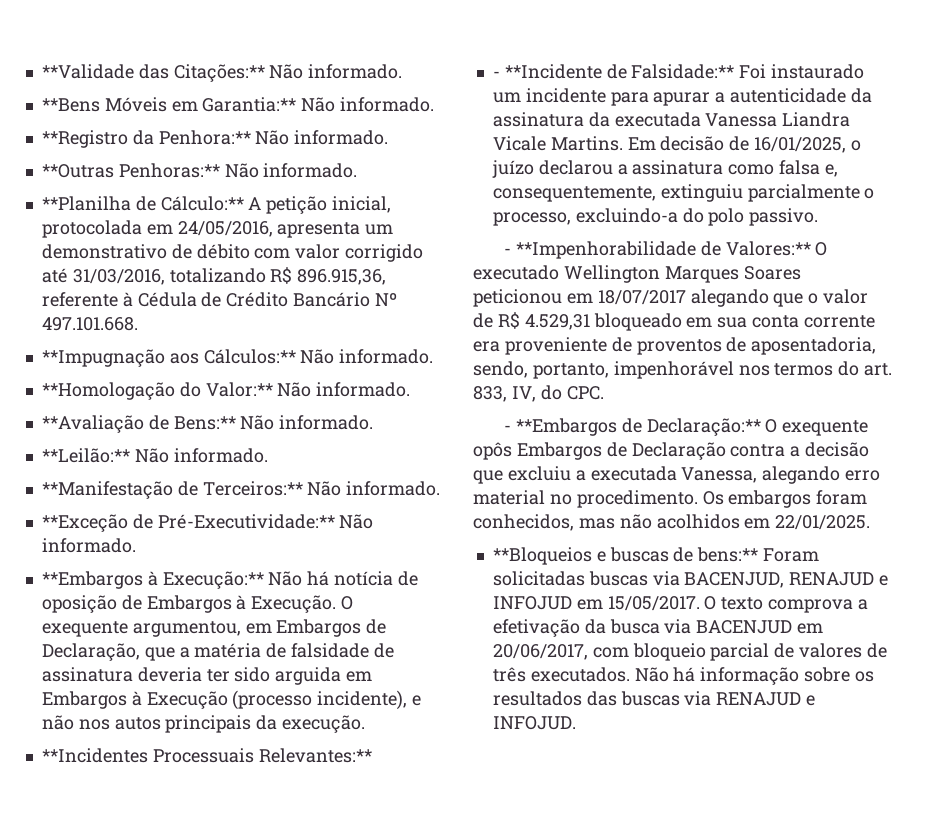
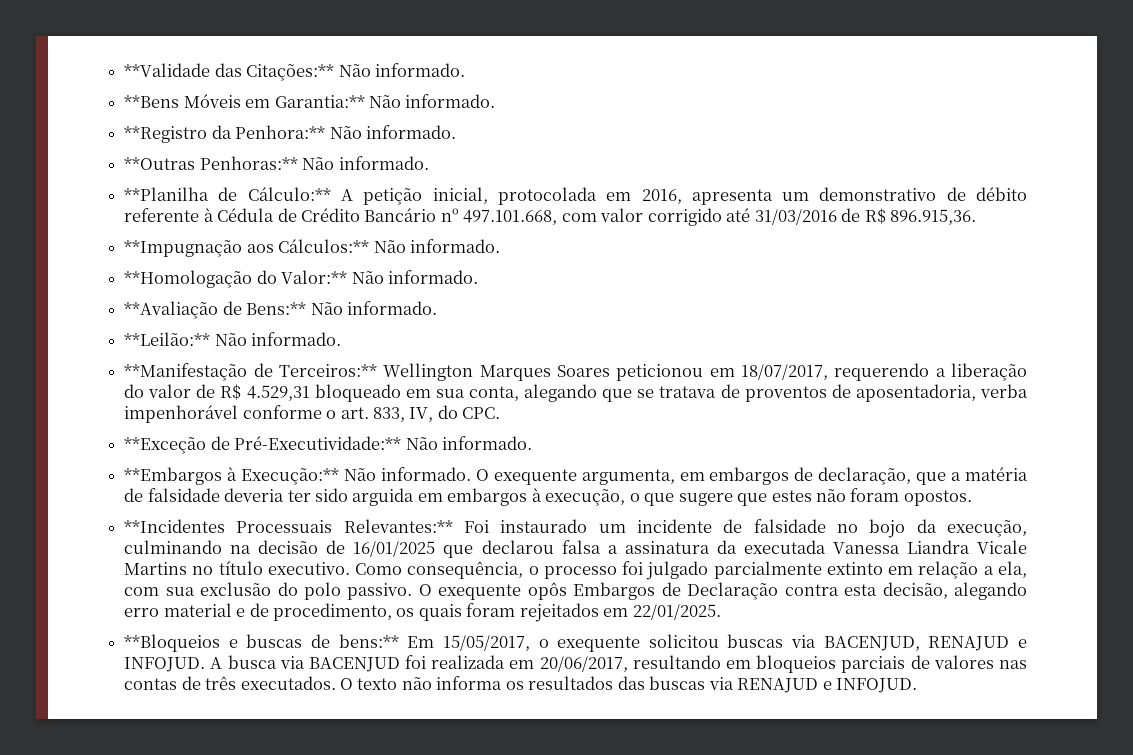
[177,221,273,237] 24/05/2016, -> [641,189,682,204] 2016,
[254,244,424,262] [41,267,387,285] com valor corrigido até 31/03/2016, totalizando R$ 896.915,36, -> (1027, 194) none
[374,293,397,306] [41,317,138,331] Nº 497.101.668. -> [440,208,976,226] nº 497.101.668, com valor corrigido até 31/03/2016 de R$ 896.915,36.
[307,481,441,496] Não informado. -> [383,363,1028,381] [124,384,1029,402] [124,405,501,423] Wellington Marques Soares peticionou em 18/07/2017, requerendo a liberação do valor de R$ 4.529,31 bloqueado em sua conta, alegando que se tratava de proventos de aposentadoria, verba impenhorável conforme o art. 833, IV, do CPC.
[307,571,418,586] [41,595,354,613] [41,619,387,637] [41,643,140,661] há notícia de oposição de Embargos à Execução. O exequente argumentou, em Embargos de Declaração, -> [380,467,912,485] informado. O exequente argumenta, em embargos de declaração,
[373,643,394,658] [41,667,133,682] de assinatura -> (220, 495) none
[41,690,422,710] [41,715,366,733] [41,748,372,763] [492,64,865,79] [492,88,872,106] Embargos à Execução (processo incidente), e não nos autos principais da execução. // **Incidentes Processuais Relevantes:** // - **Incidente de Falsidade:** Foi instaurado um incidente para apurar a autenticidade da -> [447,488,972,506] [124,519,1027,538] [124,540,618,558] embargos à execução, o que sugere que estes não foram opostos. // **Incidentes Processuais Relevantes:** Foi instaurado um incidente de falsidade no bojo da execução, culminando na decisão de 16/01/2025 que declarou falsa a
[550,136,861,153] [491,160,838,178] [492,184,875,202] [492,208,819,226] [503,241,828,259] [473,265,801,283] [473,289,869,307] [473,312,876,331] [473,337,877,355] [473,361,893,379] [473,385,604,402] [503,418,761,436] Martins. Em decisão de 16/01/2025, o juízo declarou a assinatura como falsa e, consequentemente, extinguiu parcialmente o processo, excluindo-a do polo passivo. // - **Impenhorabilidade de Valores:** O executado Wellington Marques Soares peticionou em 18/07/2017 alegando que o valor de R$ 4.529,31 bloqueado em sua conta corrente era proveniente de proventos de aposentadoria, sendo, portanto, impenhorável nos termos do art. 833, IV, do CPC. // - **Embargos de Declaração:** -> [124,561,1027,580] [124,582,413,600] Martins no título executivo. Como consequência, o processo foi julgado parcialmente extinto em relação a ela, com sua exclusão do polo passivo.
[790,442,870,457] [473,466,881,484] [473,490,868,508] [473,514,740,531] a decisão que excluiu a executada Vanessa, alegando erro material no procedimento. Os embargos foram conhecidos, mas não acolhidos -> [844,582,1028,600] [124,603,599,622] esta decisão, alegando erro material e de procedimento, os quais foram rejeitados
[763,548,820,562] [492,571,585,586] Foram solicitadas -> [407,634,719,652] Em 15/05/2017, o exequente solicitou
[492,596,868,613] [492,619,824,637] [492,643,887,661] [492,667,851,685] INFOJUD em 15/05/2017. O texto comprova a efetivação da busca via BACENJUD em 20/06/2017, com bloqueio parcial de valores de três executados. Não há informação sobre -> [124,655,1028,673] [124,676,503,690] INFOJUD. A busca via BACENJUD foi realizada em 20/06/2017, resultando em bloqueios parciais de valores nas contas de três executados. O texto não informa

